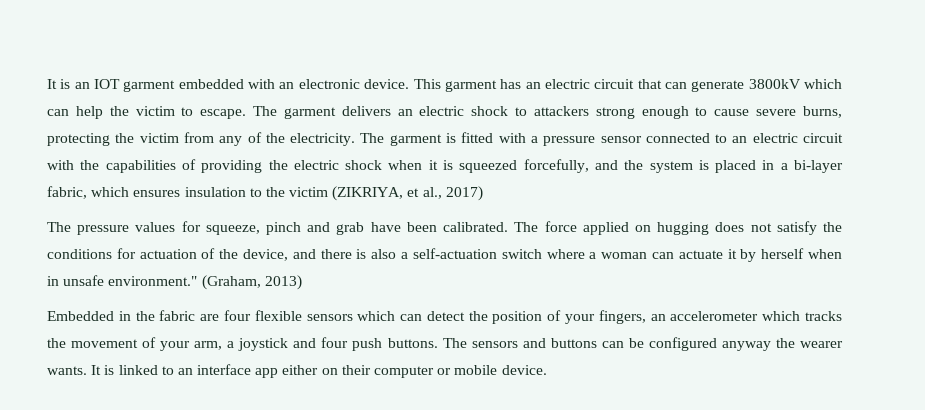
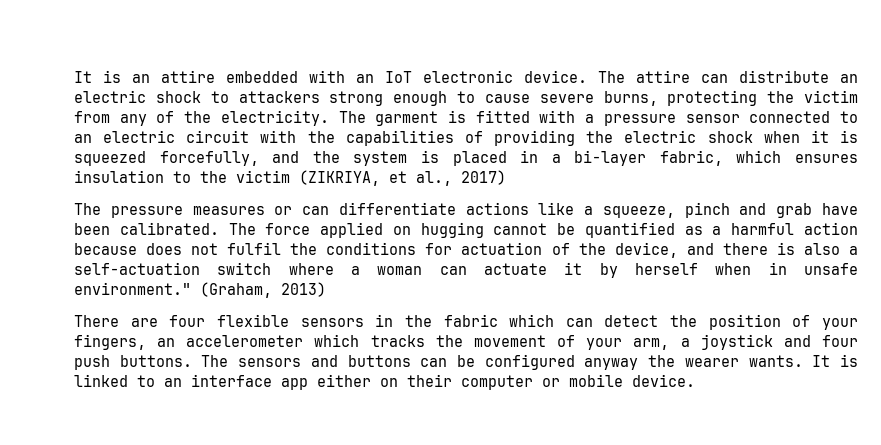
[94,79,176,92] IOT garment -> [161,70,215,83] attire
(295, 85) none -> [385,71,412,83] IoT
[413,79,843,92] [47,106,391,119] This garment has an electric circuit that can generate 3800kV which can help the victim to escape. The garment delivers -> [598,70,829,83] The attire can distribute
[135,221,201,232] values for -> [192,202,594,215] measures or can differentiate actions like a
(710, 228) none -> [493,222,858,238] [74,243,137,255] cannot be quantified as a harmful action because
[776,221,817,235] satisfy -> [227,242,282,255] fulfil
[47,310,196,321] Embedded in the fabric -> [74,315,119,327] There
(353, 317) none -> [375,314,498,327] in the fabric

